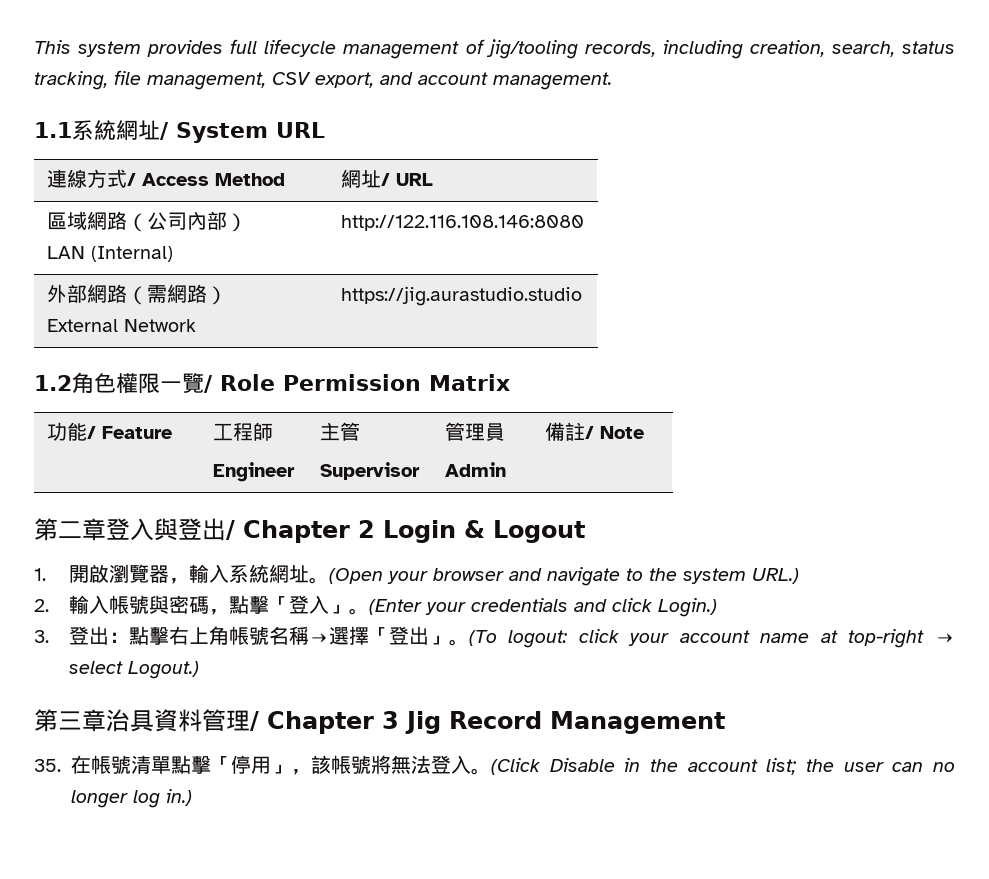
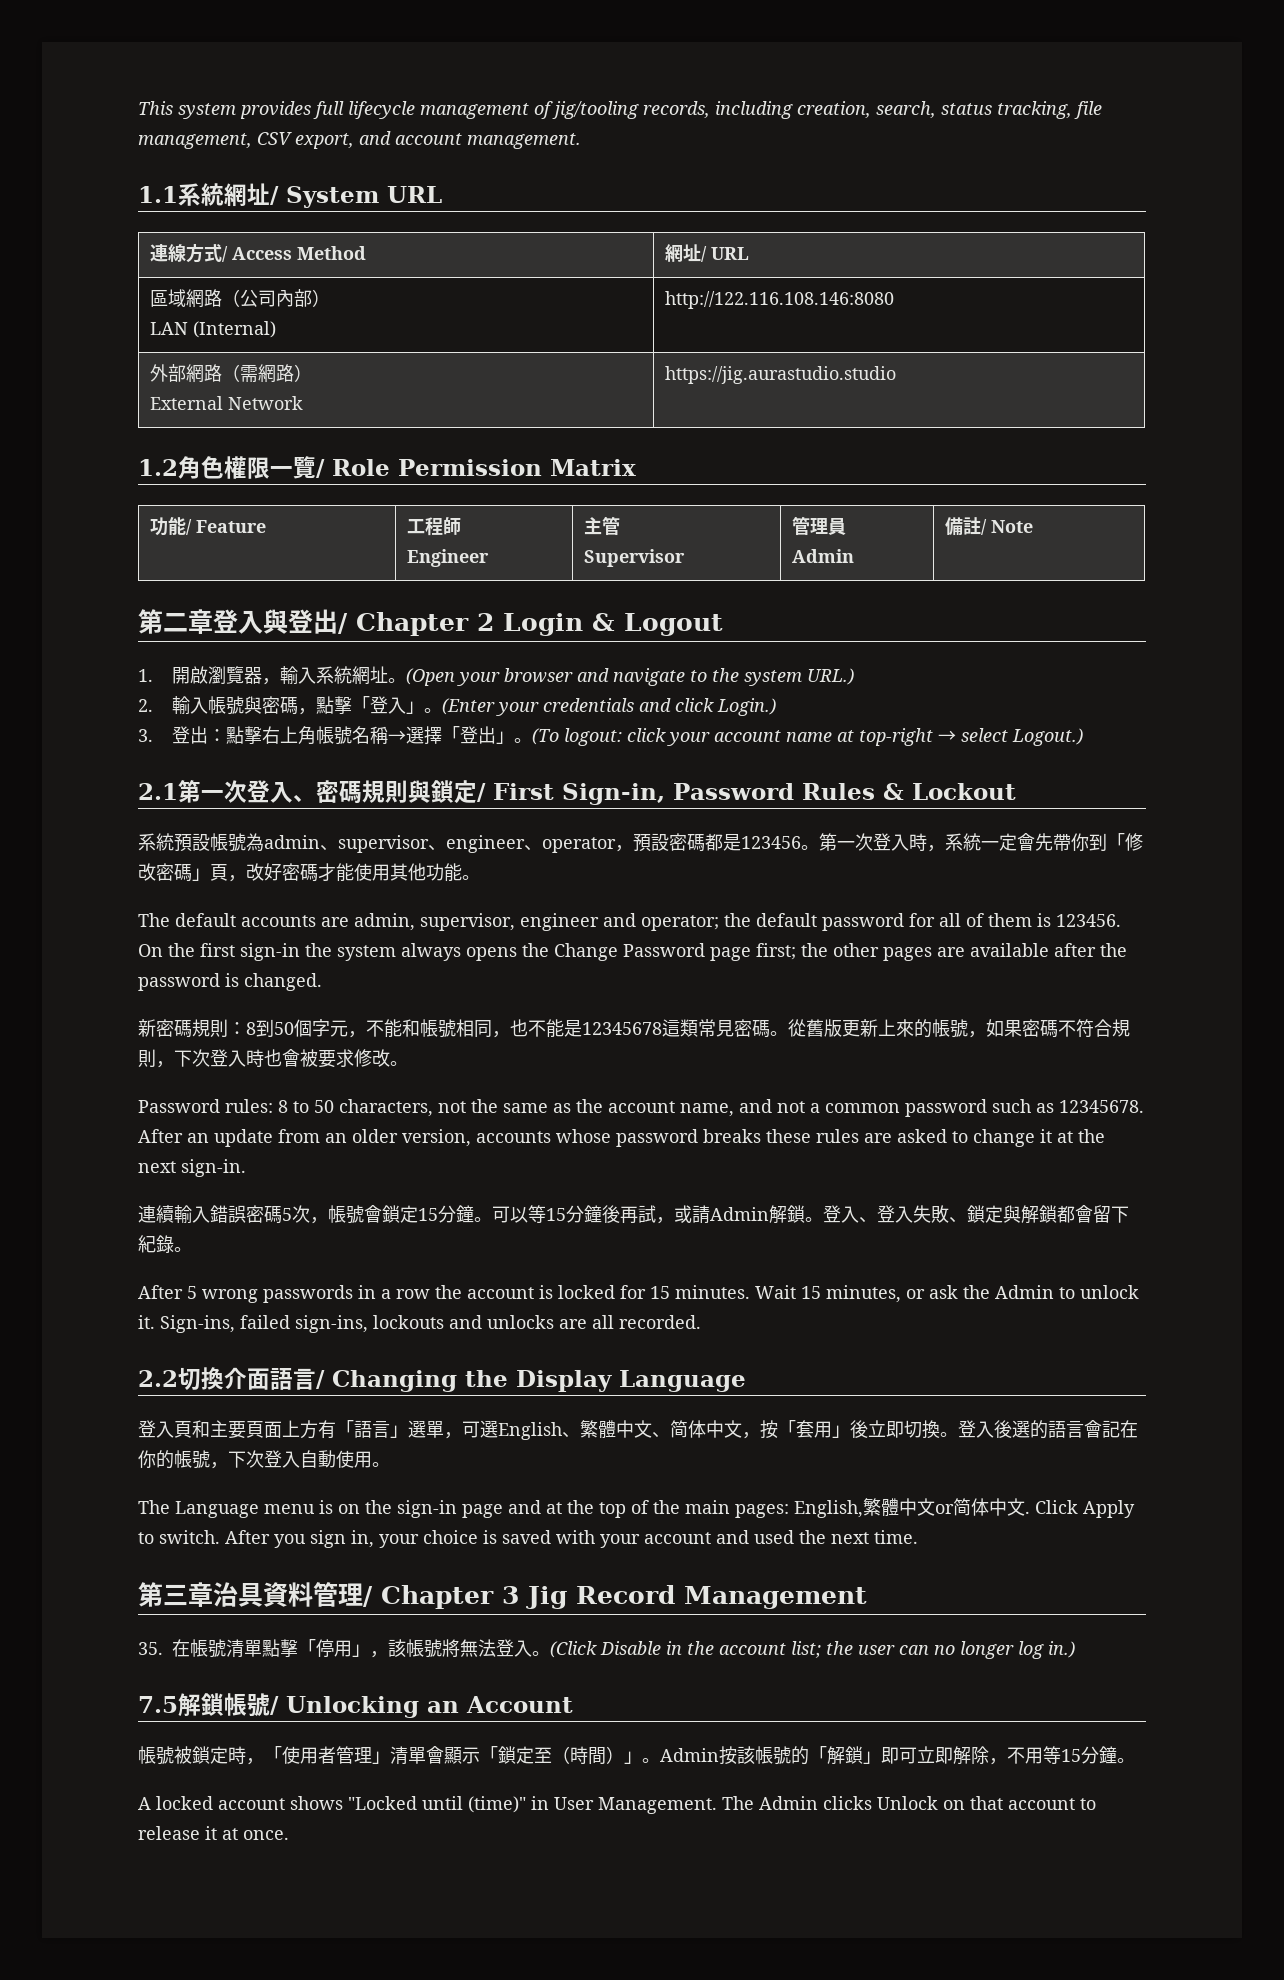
(199, 670) none -> [138,780,1016,805] [138,833,1143,853] [138,863,480,882] [138,913,1121,931] [138,943,1127,961] [138,973,322,991] [138,1019,1130,1038] [138,1049,408,1068] [138,1099,1144,1117] [138,1129,1105,1147] [138,1159,246,1177] [138,1205,1129,1224] [138,1235,192,1253] [138,1285,1139,1303] [138,1315,701,1333] [138,1367,746,1392] [138,1420,1138,1440] [138,1450,390,1469] [138,1498,1135,1518] [138,1530,918,1548] // 2.1第一次登入、密碼規則與鎖定/ First Sign-in, Password Rules & Lockout // 系統預設帳號為admin、supervisor、engineer、operator，預設密碼都是123456。第一次登入時，系統一定會先帶你到「修改密碼」頁，改好密碼才能使用其他功能。 // The default accounts are admin, supervisor, engineer and operator; the default password for all of them is 123456. On the first sign-in the system always opens the Change Password page first; the other pages are available after the password is changed. // 新密碼規則：8到50個字元，不能和帳號相同，也不能是12345678這類常見密碼。從舊版更新上來的帳號，如果密碼不符合規則，下次登入時也會被要求修改。 // Password rules: 8 to 50 characters, not the same as the account name, and not a common password such as 12345678. After an update from an older version, accounts whose password breaks these rules are asked to change it at the next sign-in. // 連續輸入錯誤密碼5次，帳號會鎖定15分鐘。可以等15分鐘後再試，或請Admin解鎖。登入、登入失敗、鎖定與解鎖都會留下紀錄。 // After 5 wrong passwords in a row the account is locked for 15 minutes. Wait 15 minutes, or ask the Admin to unlock it. Sign-ins, failed sign-ins, lockouts and unlocks are all recorded. // 2.2切換介面語言/ Changing the Display Language // 登入頁和主要頁面上方有「語言」選單，可選English、繁體中文、简体中文，按「套用」後立即切換。登入後選的語言會記在你的帳號，下次登入自動使用。 // The Language menu is on the sign-in page and at the top of the main pages: English,繁體中文or简体中文. Click Apply to switch. After you sign in, your choice is saved with your account and used the next time.
(192, 797) none -> [138,1693,573,1718] [138,1746,1135,1765] [138,1796,1096,1814] [138,1826,289,1840] // 7.5解鎖帳號/ Unlocking an Account // 帳號被鎖定時，「使用者管理」清單會顯示「鎖定至（時間）」。Admin按該帳號的「解鎖」即可立即解除，不用等15分鐘。 // A locked account shows "Locked until (time)" in User Management. The Admin clicks Unlock on that account to release it at once.

